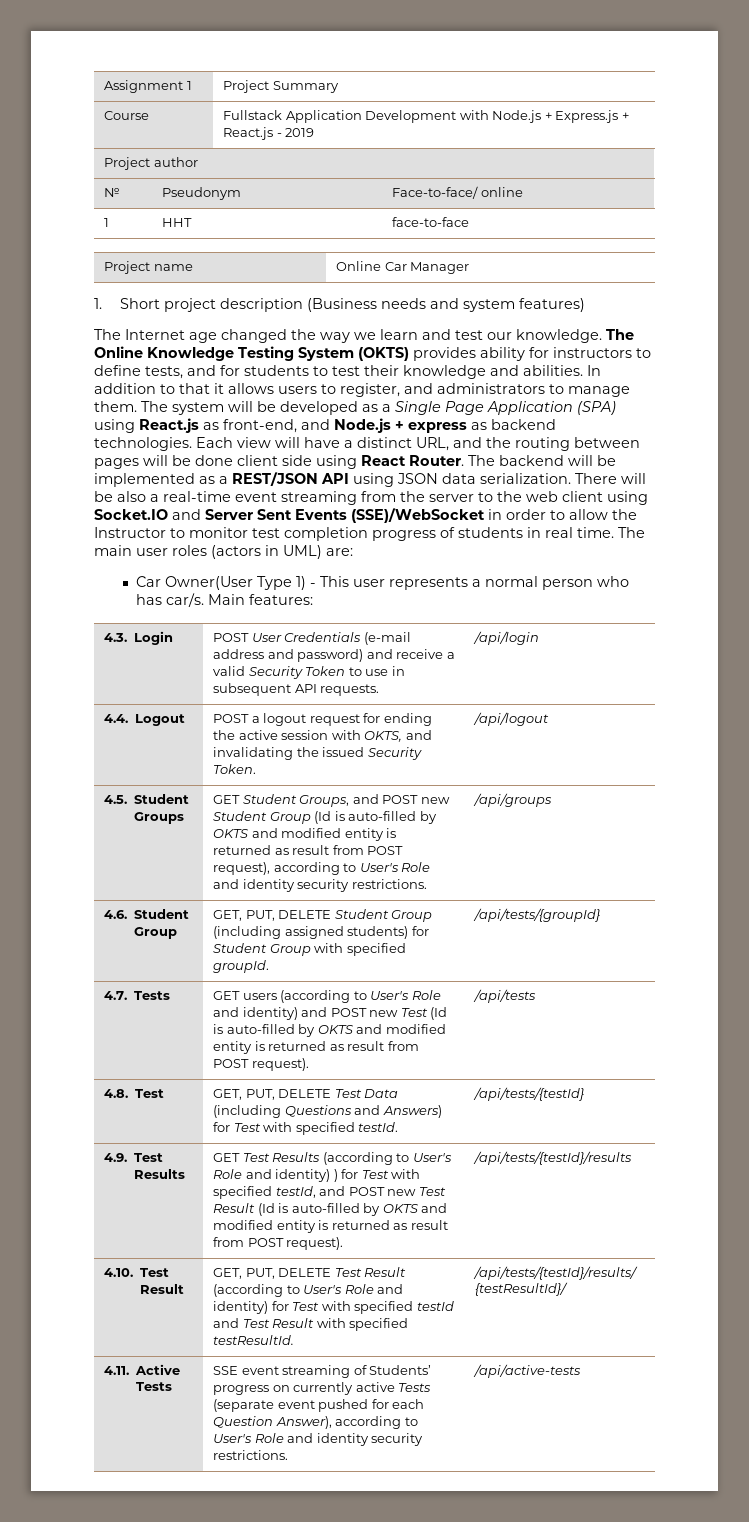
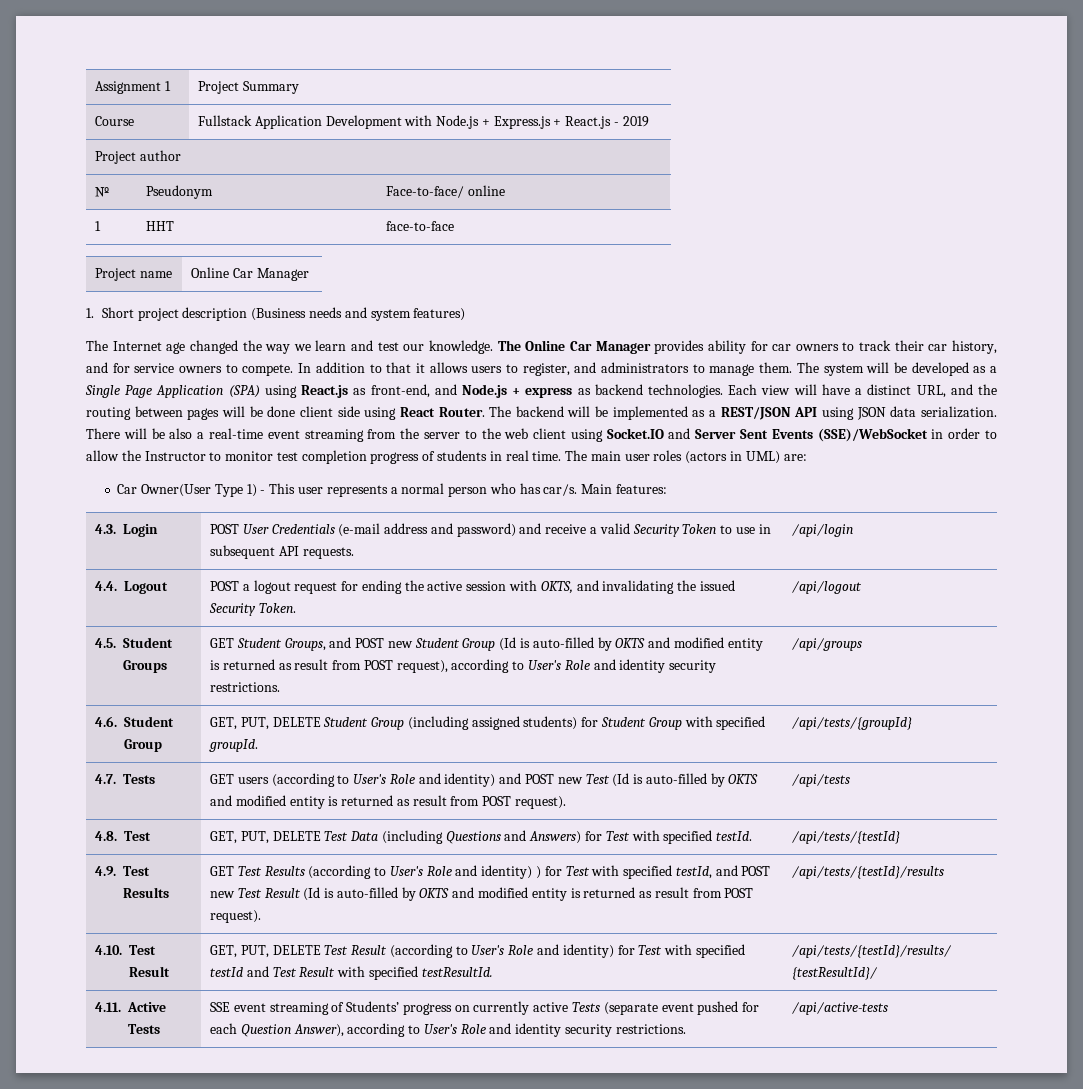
[147,346,651,361] [94,365,583,379] Knowledge Testing System (OKTS) provides ability for instructors to define tests, and for students to test their knowledge and abilities. -> [569,340,997,354] [86,362,294,376] Car Manager provides ability for car owners to track their car history, and for service owners to compete.

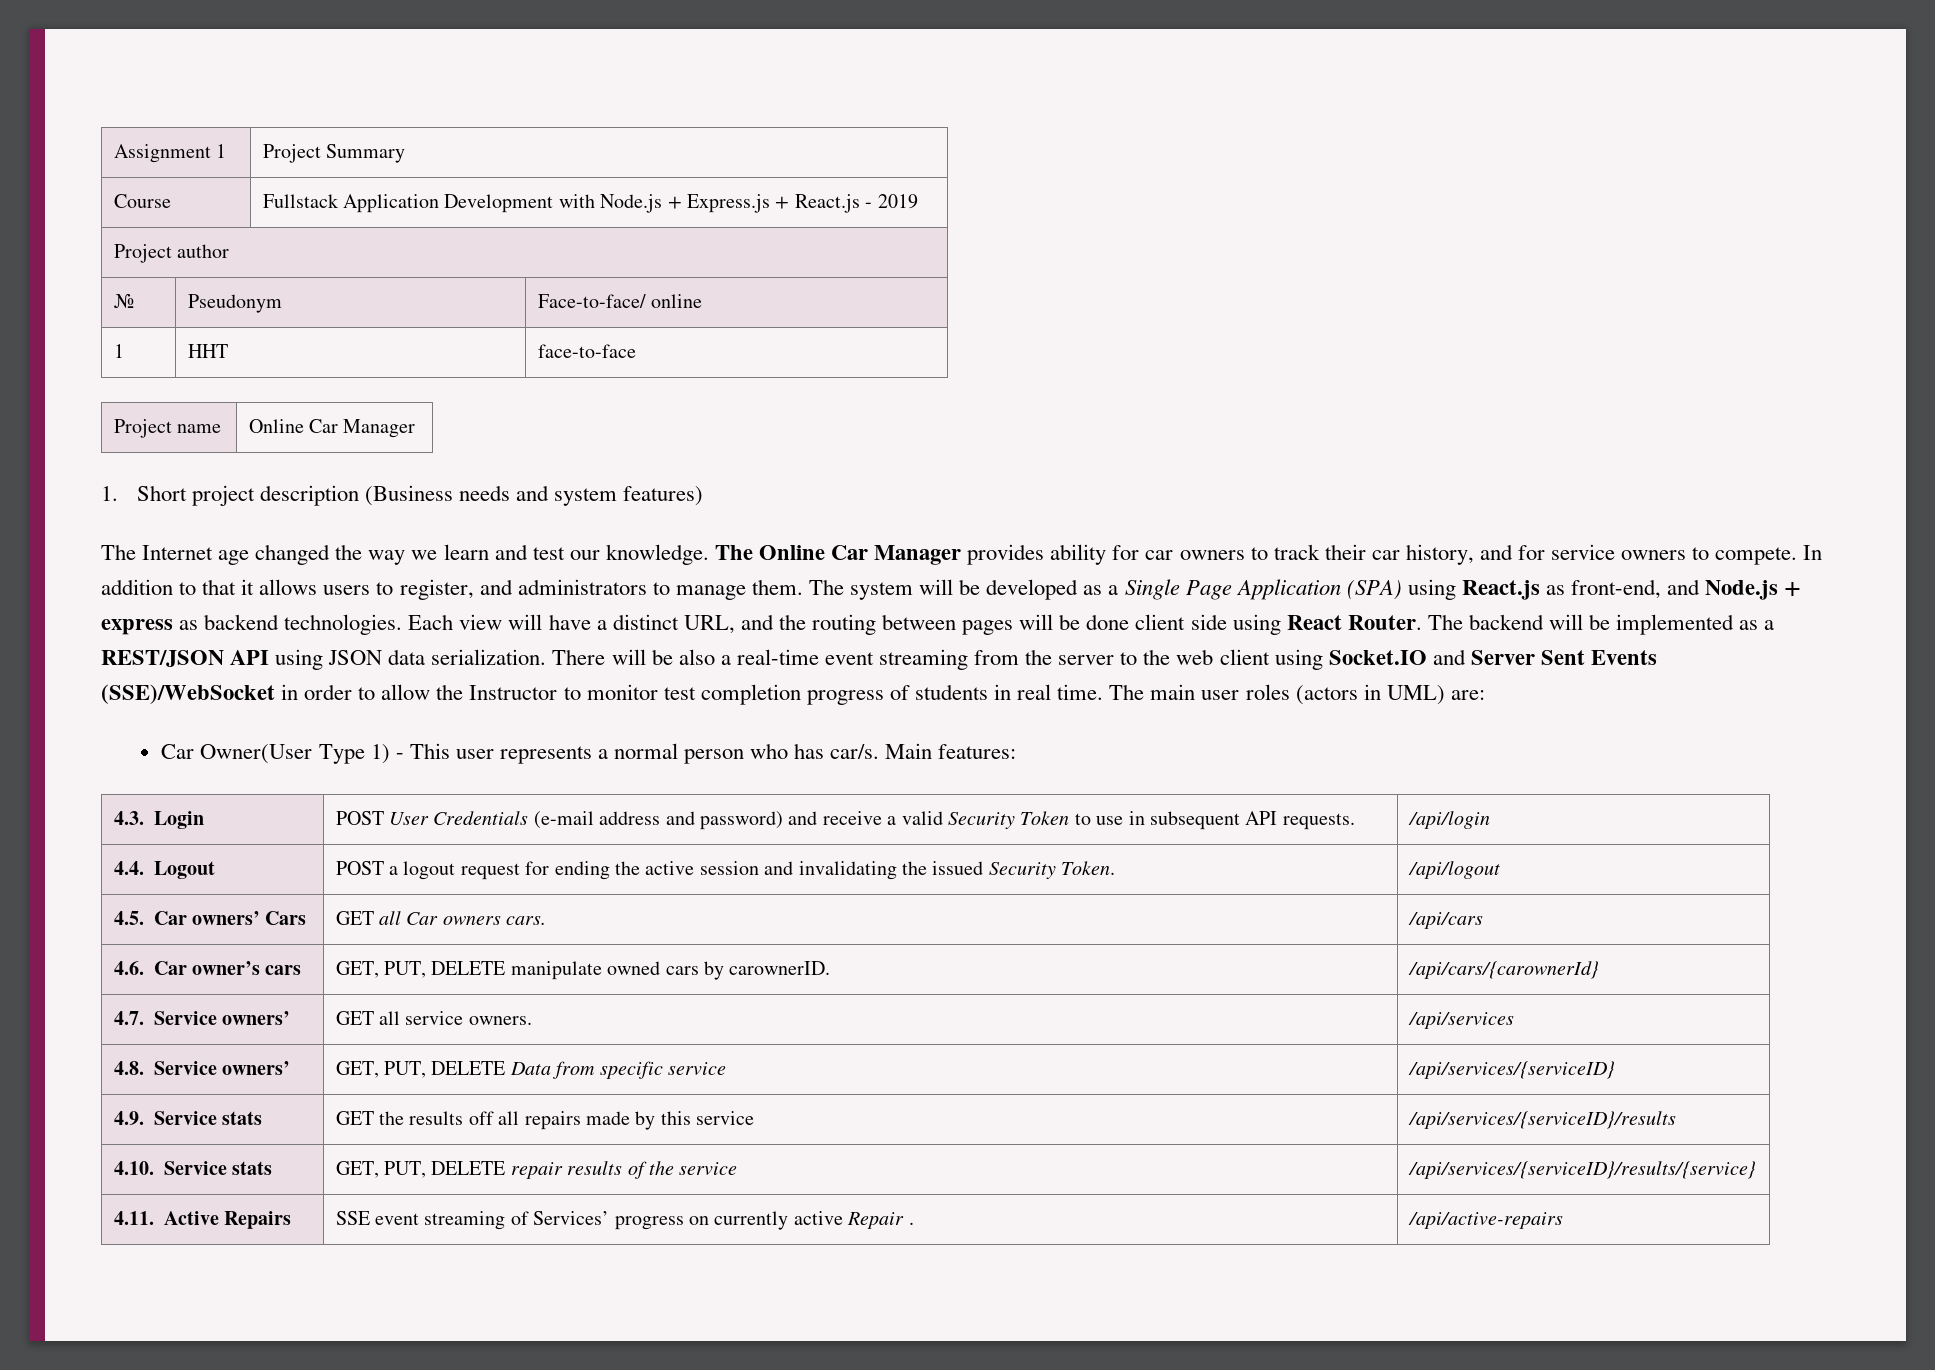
[509,580,573,594] with OKTS, -> (759, 868) none
[122,637,173,648] [122,660,167,673] [209,637,763,651] [209,659,717,673] [209,682,280,692] [791,638,862,651] [94,716,174,727] [123,739,162,752] [209,716,766,730] [208,739,258,752] [791,717,912,730] Student Groups | GET Student Groups, and POST new Student Group (Id is auto-filled by OKTS and modified entity is returned as result from POST request), according to User's Role and identity security restrictions. | /api/groups // 4.6. Student Group | GET, PUT, DELETE Student Group (including assigned students) for Student Group with specified groupId. | /api/tests/{groupId} -> [153,911,307,925] [335,911,547,925] [1407,912,1483,929] [113,961,302,975] [335,961,831,980] [1407,961,1599,979] Car owners’ Cars | GET all Car owners cars. | /api/cars // 4.6. Car owner’s cars | GET, PUT, DELETE manipulate owned cars by carownerID. | /api/cars/{carownerId}
[122,774,155,784] [209,773,759,787] [209,795,567,809] [791,774,850,787] Tests | GET users (according to User's Role and identity) and POST new Test (Id is auto-filled by OKTS and modified entity is returned as result from POST request). | /api/tests -> [153,1011,290,1025] [335,1011,532,1025] [1407,1012,1514,1029] Service owners’ | GET all service owners. | /api/services
[123,831,151,841] [209,830,753,844] [791,831,900,844] Test | GET, PUT, DELETE Test Data (including Questions and Answers) for Test with specified testId. | /api/tests/{testId} -> [153,1061,290,1075] [335,1061,726,1079] [1407,1061,1615,1079] Service owners’ | GET, PUT, DELETE Data from specific service | /api/services/{serviceID}
[122,866,150,876] [122,887,169,898] [209,865,771,879] [209,887,754,901] [209,910,261,923] [791,866,944,879] Test Results | GET Test Results (according to User's Role and identity) ) for Test with specified testId, and POST new Test Result (Id is auto-filled by OKTS and modified entity is returned as result from POST request). | /api/tests/{testId}/results -> [153,1111,262,1125] [335,1111,755,1130] [1407,1111,1676,1129] Service stats | GET the results off all repairs made by this service | /api/services/{serviceID}/results
[128,945,156,955] [128,966,170,977] [209,944,745,958] [209,966,493,980] [791,945,952,958] [791,967,878,980] Test Result | GET, PUT, DELETE Test Result (according to User's Role and identity) for Test with specified testId and Test Result with specified testResultId. | /api/tests/{testId}/results/ {testResultId}/ -> [163,1161,272,1175] [335,1161,738,1179] [1407,1161,1756,1179] Service stats | GET, PUT, DELETE repair results of the service | /api/services/{serviceID}/results/{service}
[127,1024,160,1034] Tests -> [223,1211,291,1229] Repairs
[346,1001,400,1012] Students’ -> [533,1211,610,1225] Services’
[572,1001,760,1015] [209,1023,686,1037] [791,1002,888,1015] Tests (separate event pushed for each Question Answer), according to User's Role and identity security restrictions. | /api/active-tests -> [847,1212,914,1229] [1407,1212,1563,1229] Repair . | /api/active-repairs

